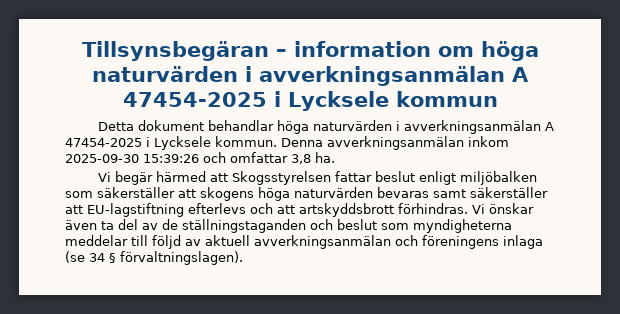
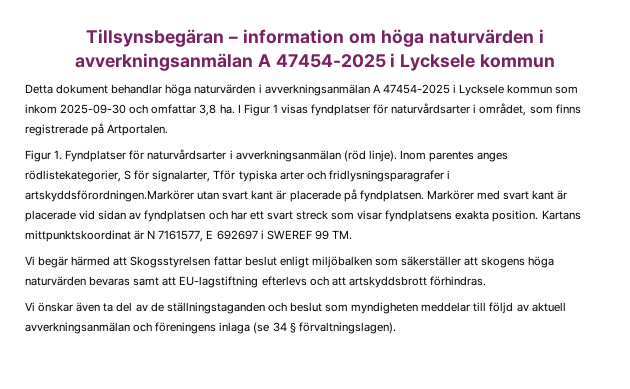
[214,136,464,150] kommun. Denna avverkningsanmälan -> [507,84,579,94] kommun som
[143,154,199,163] 15:39:26 -> (127, 109) none
(335, 157) none -> [237,103,581,116] [25,123,169,136] [25,149,509,162] [25,170,450,182] [25,189,568,202] [25,210,581,222] [25,230,352,242] I Figur 1 visas fyndplatser för naturvårdsarter i området, som finns registrerade på Artportalen. // Figur 1. Fyndplatser för naturvårdsarter i avverkningsanmälan (röd linje). Inom parentes anges rödlistekategorier, S för signalarter, Tför typiska arter och fridlysningsparagrafer i artskyddsförordningen.Markörer utan svart kant är placerade på fyndplatsen. Markörer med svart kant är placerade vid sidan av fyndplatsen och har ett svart streck som visar fyndplatsens exakta position. Kartans mittpunktskoordinat är N 7161577, E 692697 i SWEREF 99 TM.
[470,187,548,198] säkerställer -> (160, 281) none
(468, 208) none -> (486, 281) //
[413,219,512,233] myndigheterna -> [351,302,419,314] myndigheten

